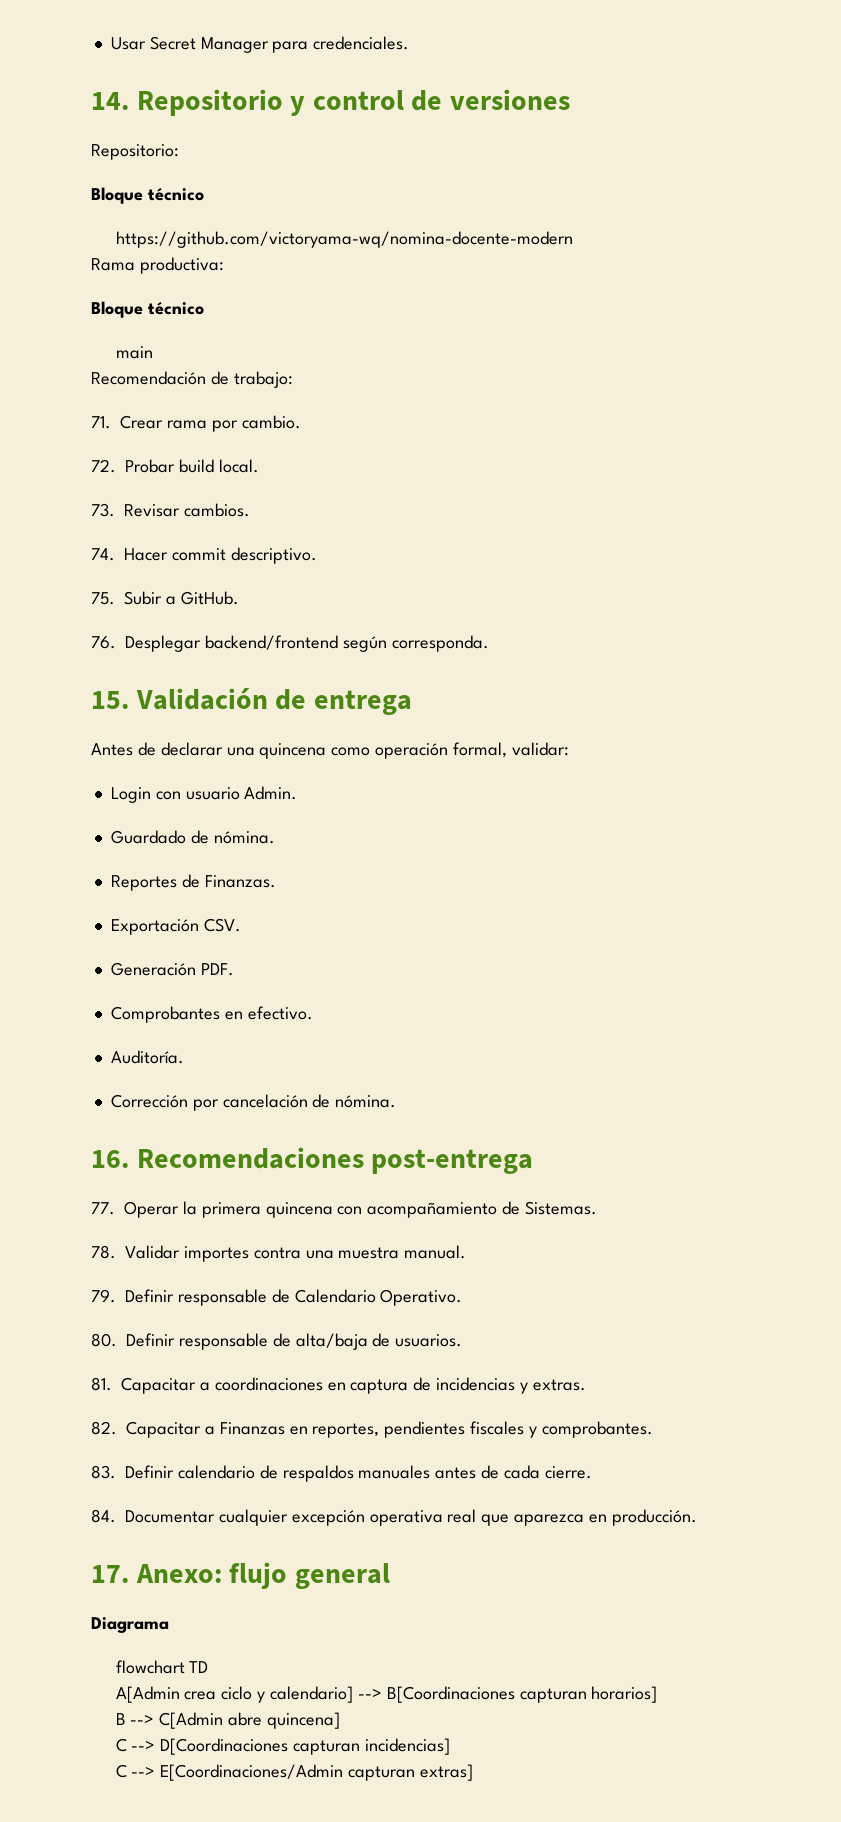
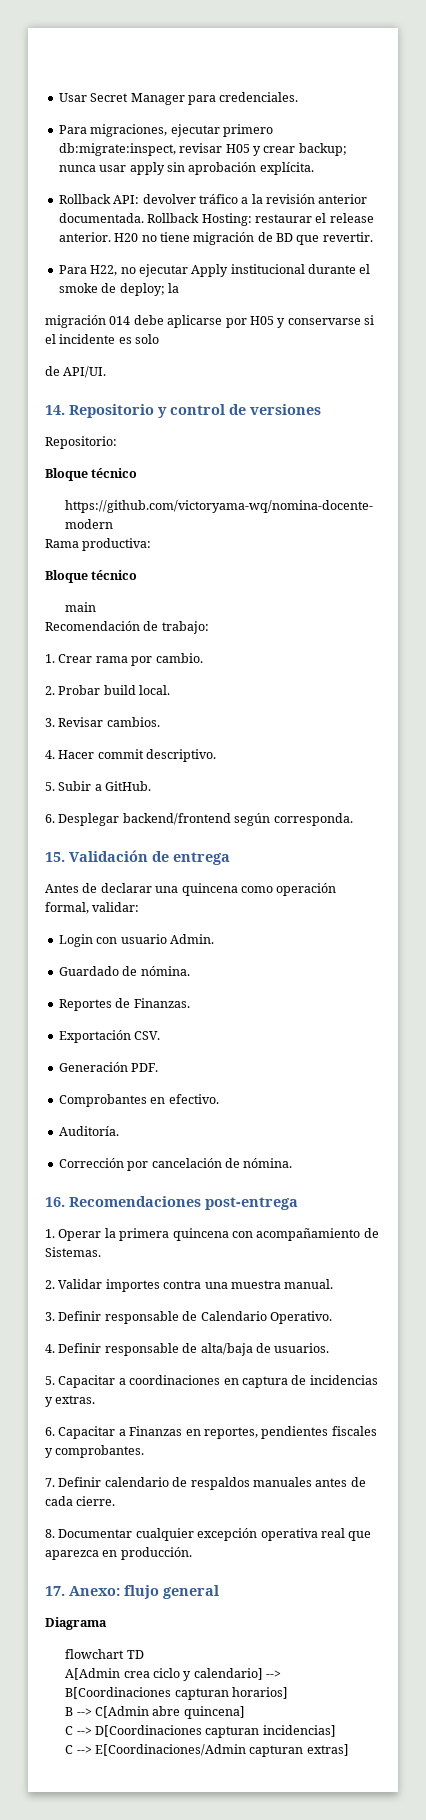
(410, 43) none -> [58,124,273,137] [58,143,347,156] [58,162,314,175] [58,194,368,204] [58,213,374,226] [58,232,373,245] [58,264,371,277] [58,283,179,296] [45,315,374,328] [45,334,160,344] [45,366,107,378] // Para migraciones, ejecutar primero db:migrate:inspect, revisar H05 y crear backup; nunca usar apply sin aprobación explícita. // Rollback API: devolver tráfico a la revisión anterior documentada. Rollback Hosting: restaurar el release anterior. H20 no tiene migración de BD que revertir. // Para H22, no ejecutar Apply institucional durante el smoke de deploy; la // migración 014 debe aplicarse por H05 y conservarse si el incidente es solo // de API/UI.
[91,416,111,429] 71. -> [45,654,55,663] 1.
[91,459,116,473] 72. -> [45,686,55,695] 2.
[91,503,115,517] 73. -> [45,718,55,727] 3.
[91,548,115,561] 74. -> [45,750,55,759] 4.
[91,592,115,605] 75. -> [45,782,55,791] 5.
[91,636,116,649] 76. -> [45,814,55,823] 6.
[91,1202,115,1215] 77. -> [45,1229,55,1238] 1.
[91,1245,116,1259] 78. -> [45,1280,55,1289] 2.
[91,1289,116,1303] 79. -> [45,1312,55,1321] 3.
[91,1333,117,1347] 80. -> [45,1344,55,1353] 4.
[91,1377,112,1391] 81. -> [45,1376,55,1385] 5.
[91,1421,117,1435] 82. -> [45,1427,55,1436] 6.
[91,1465,116,1479] 83. -> [45,1478,55,1487] 7.
[91,1509,116,1523] 84. -> [45,1529,55,1538] 8.

